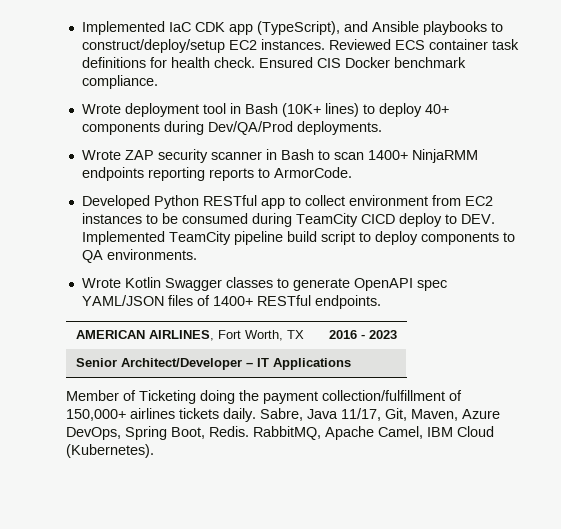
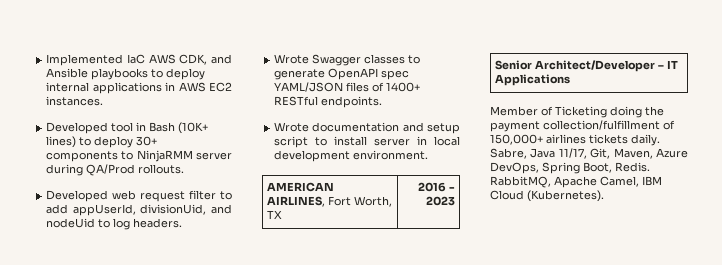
[194,21,340,35] CDK app (TypeScript), -> [148,54,208,65] AWS CDK,
[81,39,519,53] [81,57,466,68] [81,75,158,89] [81,103,199,117] construct/deploy/setup EC2 instances. Reviewed ECS container task definitions for health check. Ensured CIS Docker benchmark compliance. // Wrote deployment -> [166,68,206,80] [46,82,232,94] [46,96,104,106] [46,122,109,134] deploy internal applications in AWS EC2 instances. // Developed
[424,104,449,114] [81,121,382,135] [81,149,478,163] [81,167,352,181] [81,195,493,209] [81,213,495,227] [81,231,515,245] [81,249,197,263] [81,277,161,288] 40+ components during Dev/QA/Prod deployments. // Wrote ZAP security scanner in Bash to scan 1400+ NinjaRMM endpoints reporting reports to ArmorCode. // Developed Python RESTful app to collect environment from EC2 instances to be consumed during TeamCity CICD deploy to DEV. Implemented TeamCity pipeline build script to deploy components to QA environments. // Wrote Kotlin -> [136,136,158,146] [46,150,232,162] [46,164,185,176] [46,190,232,202] [46,204,232,216] [46,218,183,230] [274,54,310,64] 30+ components to NinjaRMM server during QA/Prod rollouts. // Developed web request filter to add appUserId, divisionUid, and nodeUid to log headers. // Wrote
(381, 302) none -> [274,122,460,134] [274,136,460,148] [274,150,429,162] // Wrote documentation and setup script to install server in local development environment.

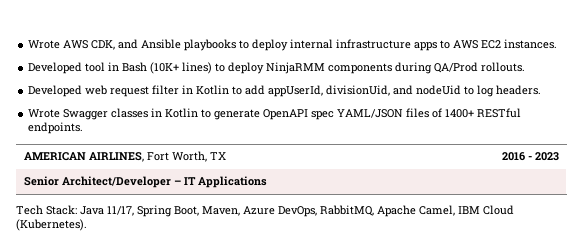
[46,54,145,66] Implemented IaC -> [28,40,61,49] Wrote
[92,82,176,94] applications in -> [336,39,451,51] infrastructure apps to
[136,136,158,146] [46,150,232,162] 30+ components to NinjaRMM server -> [266,62,393,74] NinjaRMM components
(217, 195) none -> [182,85,230,95] in Kotlin
(406, 59) none -> [151,108,199,118] in Kotlin
[274,122,460,134] [274,136,460,148] [274,150,429,162] // Wrote documentation and setup script to install server in local development environment. -> (84, 128) none
[490,106,664,118] [490,120,675,132] [490,134,660,146] [490,148,688,159] [490,162,650,174] Member of Ticketing doing the payment collection/fulfillment of 150,000+ airlines tickets daily. Sabre, Java 11/17, Git, Maven, Azure DevOps, Spring Boot, Redis. -> [16,205,317,217] Tech Stack: Java 11/17, Spring Boot, Maven, Azure DevOps,

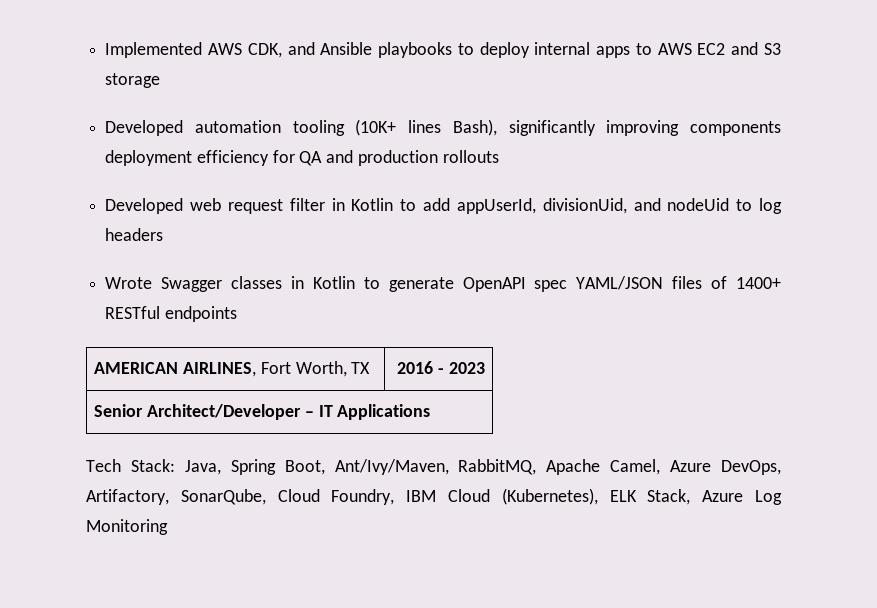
[28,40,61,49] Wrote -> [105,42,203,58] Implemented
[336,39,412,49] infrastructure -> (591, 48) none
[504,39,558,49] [28,62,526,74] instances. // Developed tool in Bash (10K+ lines) to deploy NinjaRMM components during QA/Prod rollouts. -> [731,42,781,55] [105,73,161,88] [105,119,781,136] [105,150,499,166] and S3 storage // Developed automation tooling (10K+ lines Bash), significantly improving components deployment efficiency for QA and production rollouts
[496,85,542,95] headers. -> [105,228,164,241] headers
[28,122,84,134] endpoints. -> [164,306,237,322] endpoints
[80,205,514,217] [16,219,87,231] Java 11/17, Spring Boot, Maven, Azure DevOps, RabbitMQ, Apache Camel, IBM Cloud (Kubernetes). -> [184,459,781,475] [86,488,782,505] [86,519,168,535] Java, Spring Boot, Ant/Ivy/Maven, RabbitMQ, Apache Camel, Azure DevOps, Artifactory, SonarQube, Cloud Foundry, IBM Cloud (Kubernetes), ELK Stack, Azure Log Monitoring

